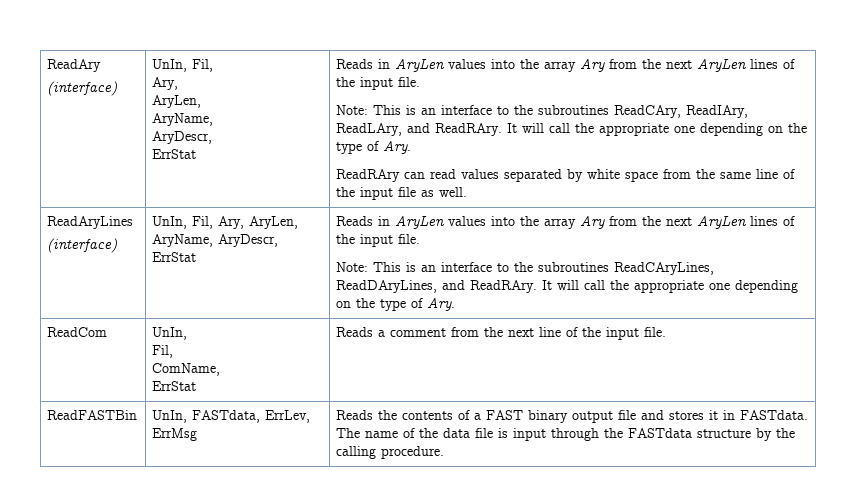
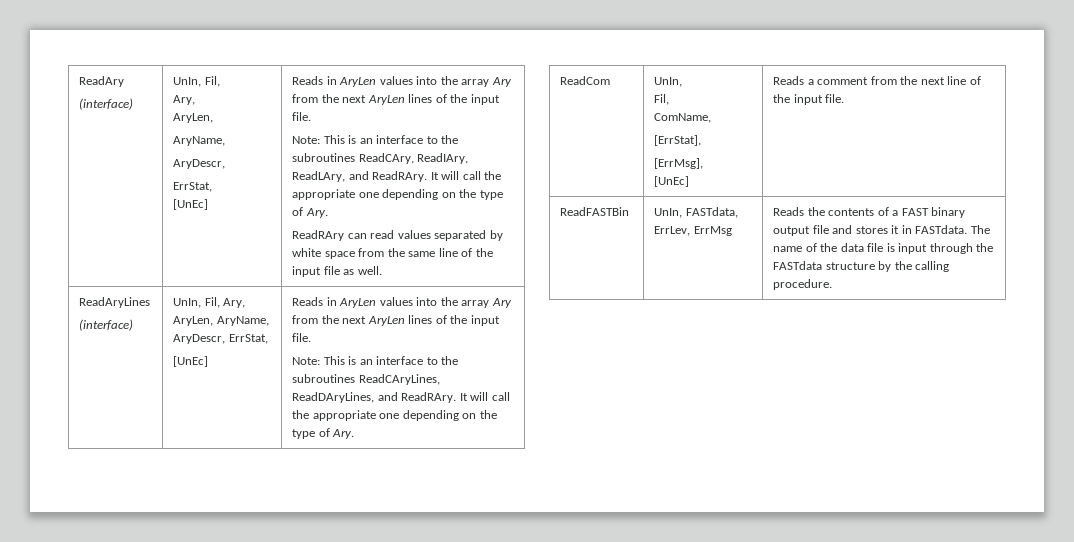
[152,149,197,159] ErrStat -> [173,182,213,192] [173,199,209,210] ErrStat, // [UnEc]
[152,252,197,262] ErrStat -> [228,334,268,344] [173,356,209,367] ErrStat, // [UnEc]
[152,381,197,391] ErrStat -> [654,135,702,146] [654,158,704,169] [654,176,690,187] [ErrStat], // [ErrMsg], // [UnEc]

